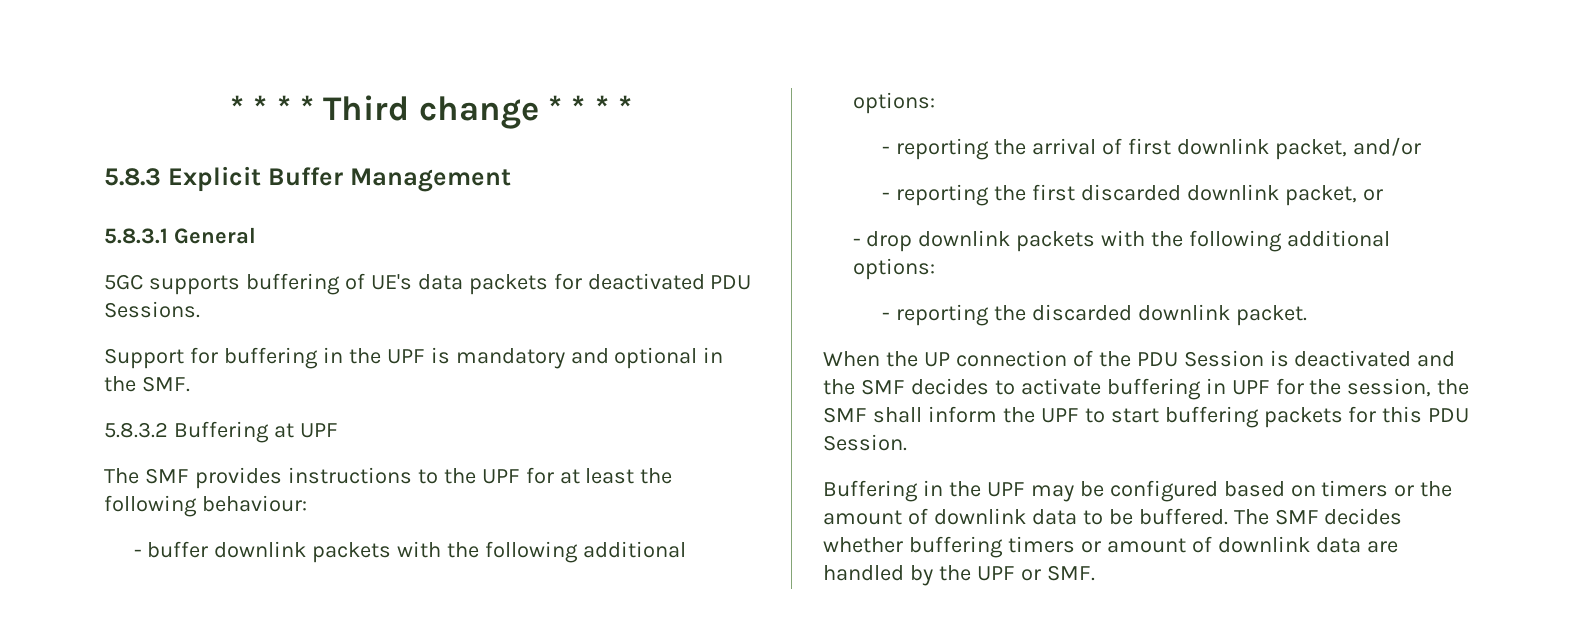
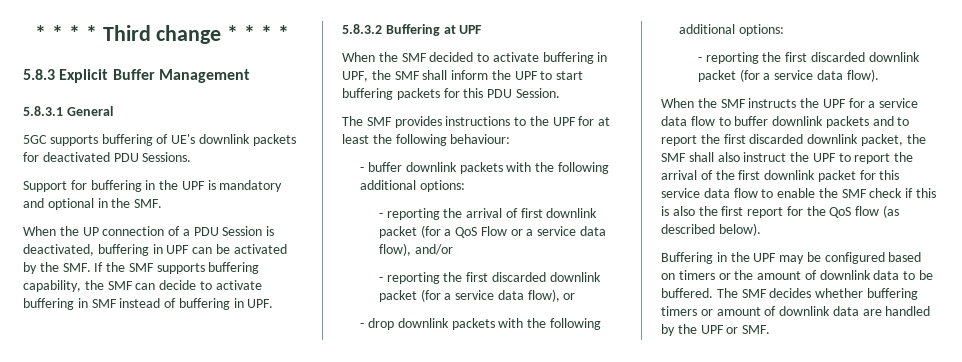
[417,274,463,290] data -> [198,134,250,144] downlink
[104,421,338,443] 5.8.3.2 Buffering at UPF -> [23,226,275,236] [23,244,287,256] [23,262,260,274] [23,280,262,292] [23,298,274,310] [342,24,483,36] [342,52,608,64] [342,70,584,82] [342,88,560,100] When the UP connection of a PDU Session is deactivated, buffering in UPF can be activated by the SMF. If the SMF supports buffering capability, the SMF can decide to activate buffering in SMF instead of buffering in UPF. // 5.8.3.2 Buffering at UPF // When the SMF decided to activate buffering in UPF, the SMF shall inform the UPF to start buffering packets for this PDU Session.
[1274,139,1347,160] packet, -> [378,225,606,238] [378,243,411,256] packet (for a QoS Flow or a service data flow),
[1284,185,1357,206] packet, -> [378,289,560,302] packet (for a service data flow),
[1031,304,1307,326] [823,350,1456,367] [823,378,1470,400] [823,406,1470,428] [823,434,907,451] discarded downlink packet. // When the UP connection of the PDU Session is deactivated and the SMF decides to activate buffering in UPF for the session, the SMF shall inform the UPF to start buffering packets for this PDU Session. -> [785,52,920,62] [697,69,879,82] [661,98,919,108] [661,116,910,128] [661,134,926,146] [661,152,914,164] [661,170,900,182] [661,188,937,198] [661,205,900,218] [661,223,761,236] first discarded downlink packet (for a service data flow). // When the SMF instructs the UPF for a service data flow to buffer downlink packets and to report the first discarded downlink packet, the SMF shall also instruct the UPF to report the arrival of the first downlink packet for this service data flow to enable the SMF check if this is also the first report for the QoS flow (as described below).

